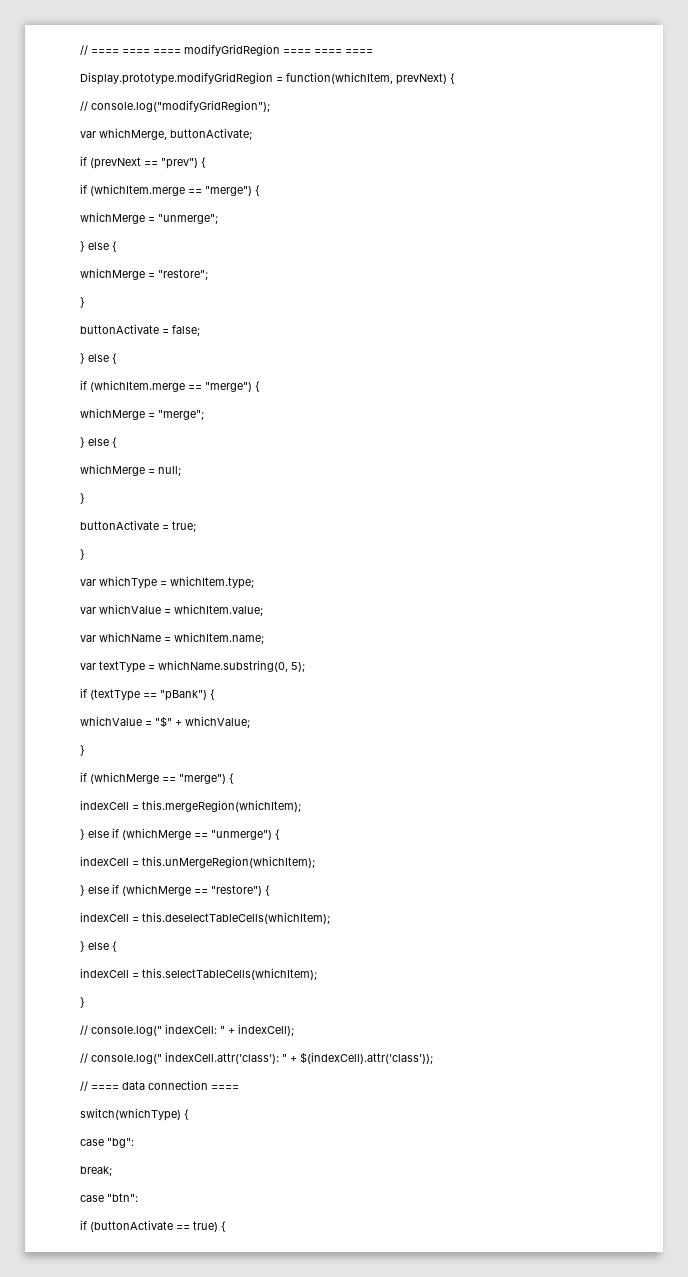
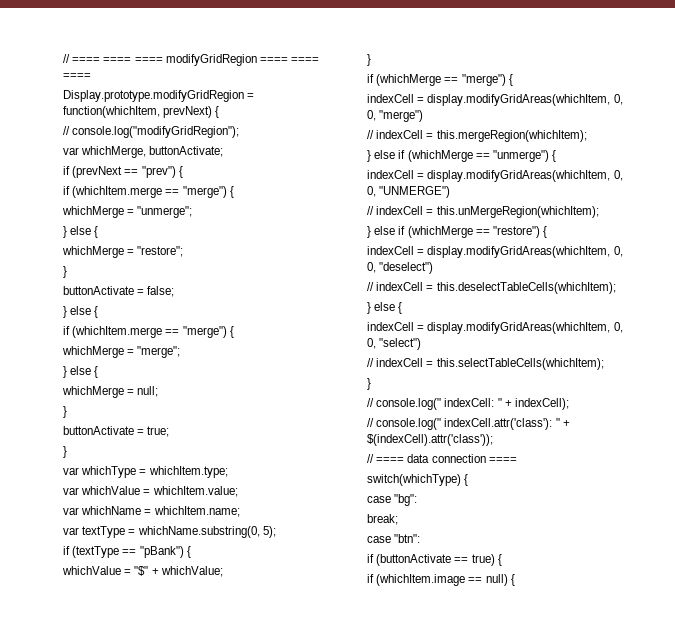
(140, 807) none -> [427,94,623,106] [367,110,424,122] [367,130,434,139] display.modifyGridAreas(whichItem, 0, 0, "merge") // // indexCell =
(140, 863) none -> [427,170,623,182] [367,186,451,198] [367,206,434,215] display.modifyGridAreas(whichItem, 0, 0, "UNMERGE") // // indexCell =
(140, 919) none -> [427,246,623,258] [367,262,434,274] [367,282,434,291] display.modifyGridAreas(whichItem, 0, 0, "deselect") // // indexCell =
(140, 975) none -> [427,322,623,334] [367,338,422,350] [367,358,434,367] display.modifyGridAreas(whichItem, 0, 0, "select") // // indexCell =
(227, 1226) none -> [367,574,515,586] // if (whichItem.image == null) {

